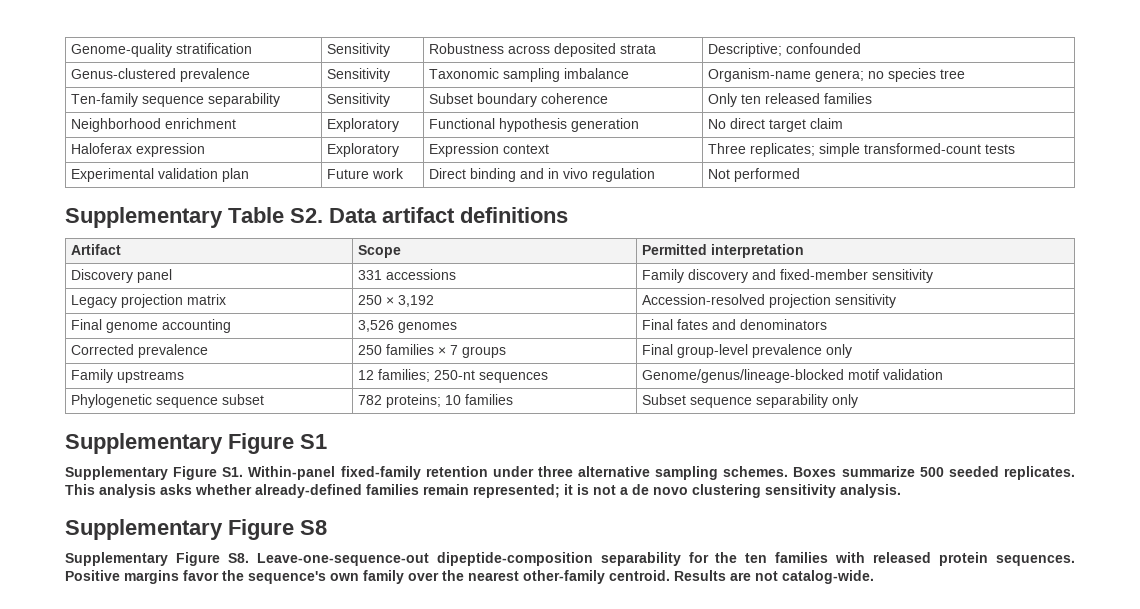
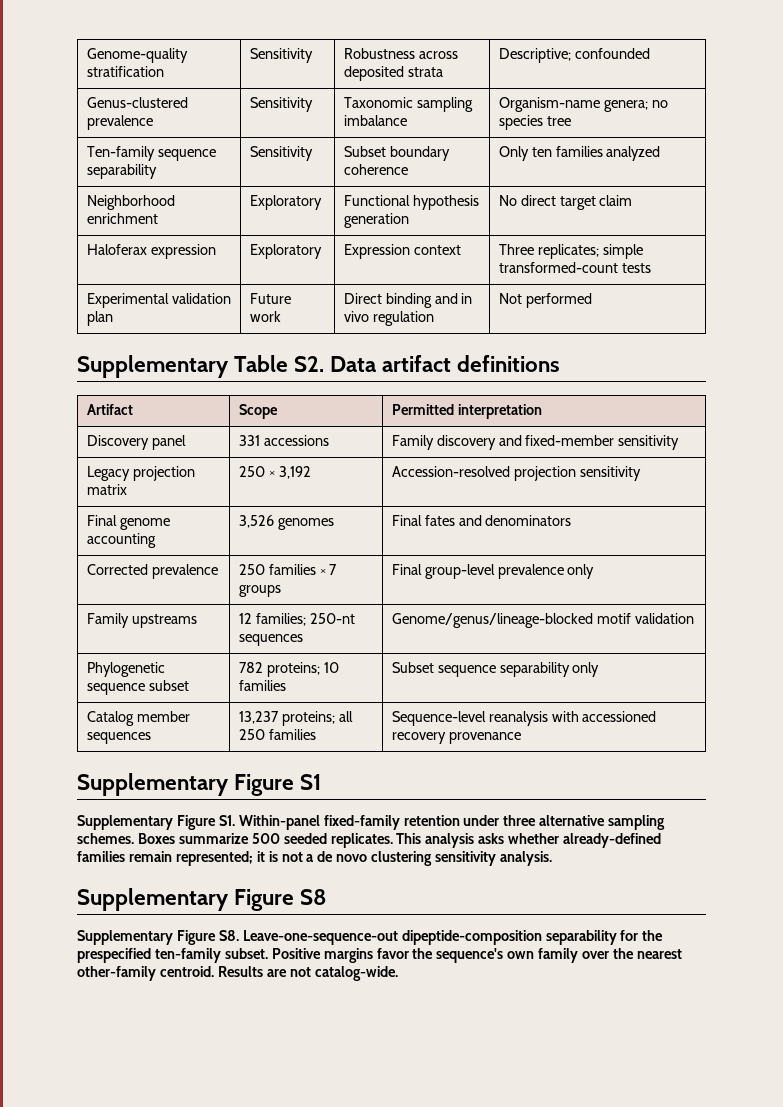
[764,93,872,104] released families -> [555,146,661,161] families analyzed
(858, 401) none -> [86,711,190,726] [86,732,151,744] [238,711,353,726] [238,729,316,740] [391,711,657,726] [391,732,521,744] // Catalog member sequences | 13,237 proteins; all 250 families | Sequence-level reanalysis with accessioned recovery provenance
[745,552,1075,566] ten families with released protein sequences. -> [77,948,268,963] prespecified ten-family subset.

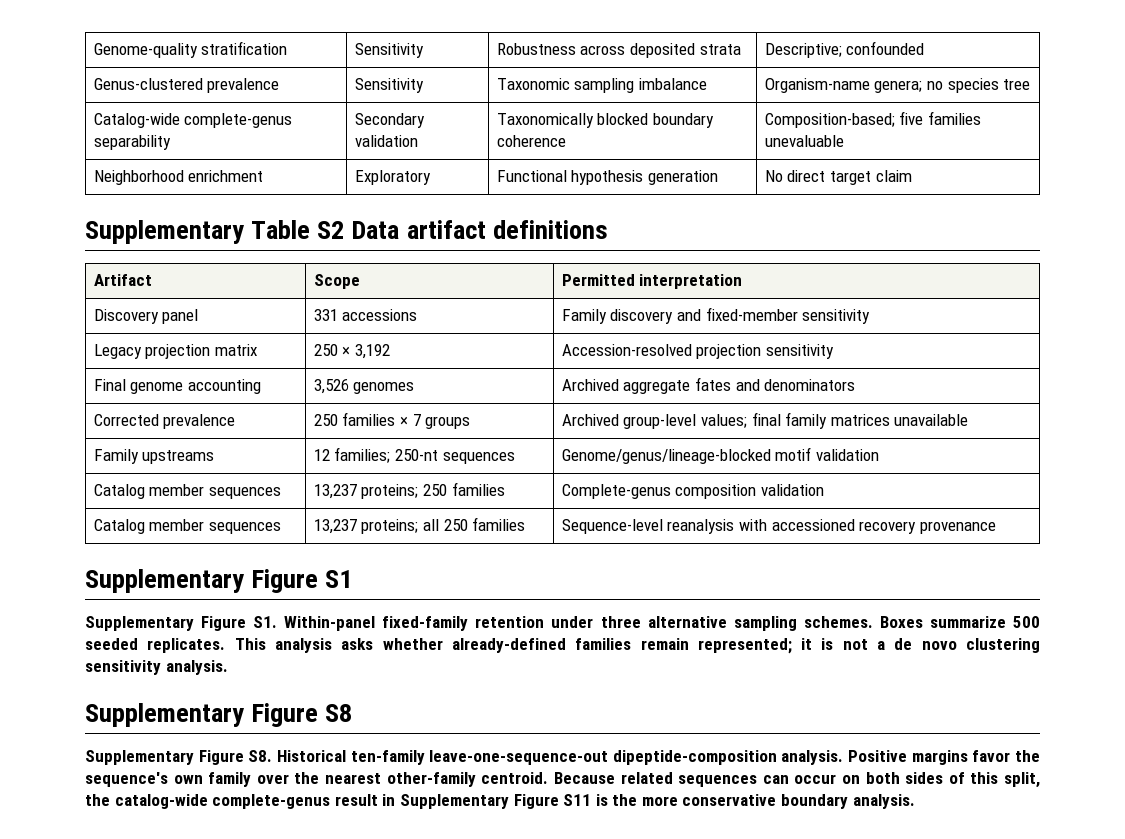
[86,146,216,161] Ten-family sequence -> [93,113,293,128] Catalog-wide complete-genus
[249,146,313,161] [343,146,450,161] [343,164,408,175] [498,146,661,161] Sensitivity | Subset boundary coherence | Only ten families analyzed -> [354,113,425,128] [354,135,418,147] [496,113,715,128] [496,135,566,147] [764,111,982,128] [764,135,844,147] Secondary validation | Taxonomically blocked boundary coherence | Composition-based; five families unevaluable
[86,244,216,259] [249,244,322,259] [343,244,461,259] [498,244,643,259] [498,262,651,273] [86,293,231,308] [86,311,113,326] [249,293,291,304] [249,311,281,322] [343,293,473,308] [343,311,434,326] [498,293,592,308] // Haloferax expression | Exploratory | Expression context | Three replicates; simple transformed-count tests // Experimental validation plan | Future work | Direct binding and in vivo regulation | Not performed -> (912, 176) none
[294,356,325,372] S2. -> [317,221,345,239] S2
[391,515,422,526] Final -> [561,379,691,394] Archived aggregate
[391,564,595,579] Final group-level prevalence only -> [561,412,969,429] Archived group-level values; final family matrices unavailable
[86,662,165,677] [86,680,189,695] [238,662,339,677] [238,680,286,691] [391,662,600,677] Phylogenetic sequence subset | 782 proteins; 10 families | Subset sequence separability only -> [93,484,282,499] [313,482,505,499] [561,484,825,499] Catalog member sequences | 13,237 proteins; 250 families | Complete-genus composition validation
[242,930,664,945] [77,948,268,963] Leave-one-sequence-out dipeptide-composition separability for the prespecified ten-family subset. -> [276,750,844,765] Historical ten-family leave-one-sequence-out dipeptide-composition analysis.
[217,966,398,981] Results are not catalog-wide. -> [553,772,1040,788] [85,794,915,809] Because related sequences can occur on both sides of this split, the catalog-wide complete-genus result in Supplementary Figure S11 is the more conservative boundary analysis.

